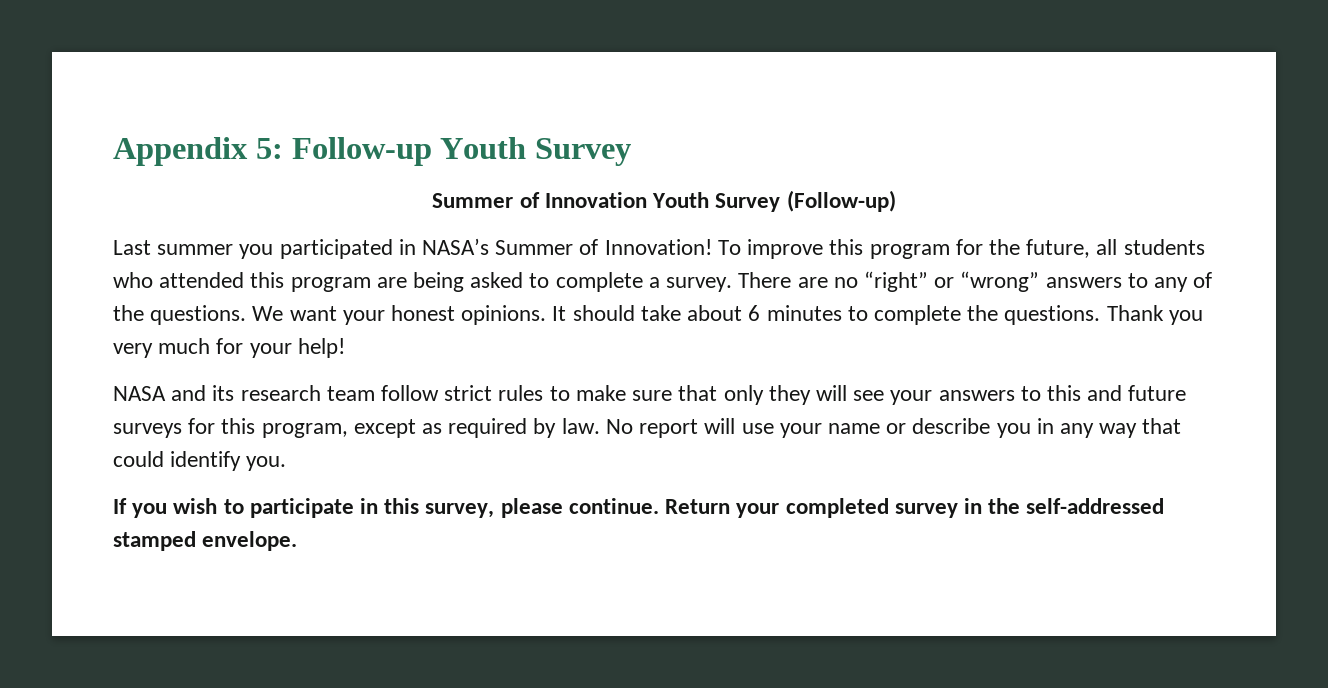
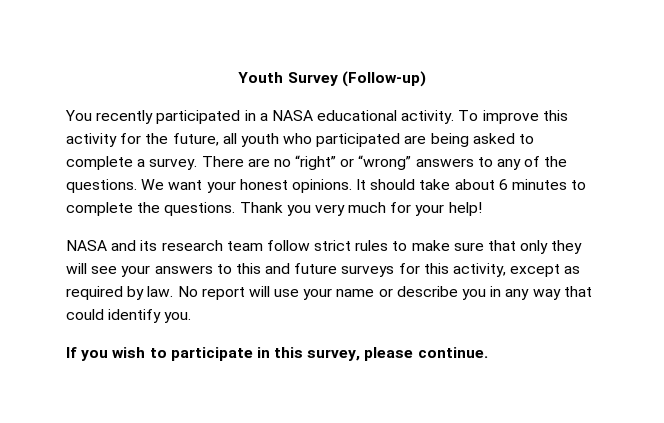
[113,137,632,166] [432,190,896,212] [113,238,712,259] Appendix 5: Follow-up Youth Survey // Summer of Innovation Youth Survey (Follow-up) // Last summer you participated in NASA’s Summer of Innovation! -> [238,71,426,87] [65,110,455,124] Youth Survey (Follow-up) // You recently participated in a NASA educational activity.
[869,244,950,259] program -> [66,133,117,147] activity
[1123,239,1205,255] [113,272,371,292] students who attended this program -> [240,133,401,147] youth who participated
[261,423,348,438] program, -> [453,263,507,277] activity,
[665,498,1165,518] [113,531,298,551] Return your completed survey in the self-addressed stamped envelope. -> (488, 352) none

